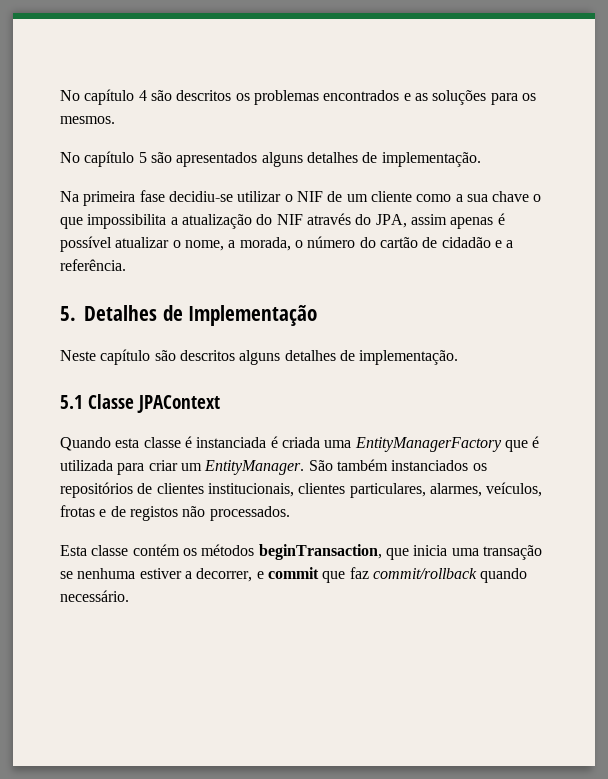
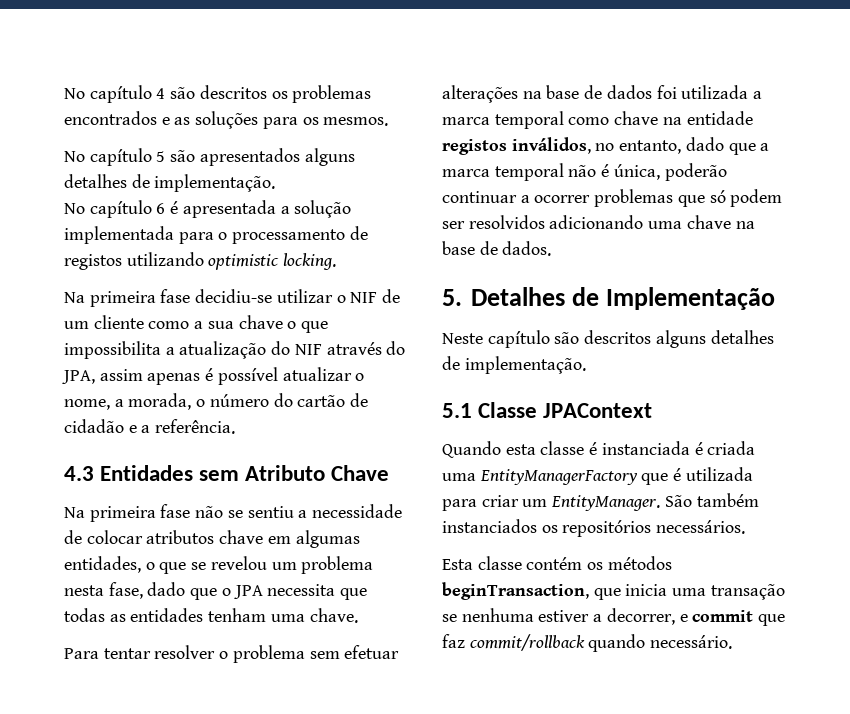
(481, 159) none -> [64,200,352,218] [64,226,368,244] [64,252,337,270] // No capítulo 6 é apresentada a solução implementada para o processamento de registos utilizando optimistic locking.
(126, 265) none -> [64,465,390,481] [64,504,403,522] [64,530,360,548] [64,556,374,574] [64,582,368,600] [64,608,358,623] [64,645,400,663] [442,85,763,103] [442,111,753,129] [442,137,770,155] [442,163,727,181] [442,189,783,207] [442,215,755,229] [442,241,552,256] // 4.3 Entidades sem Atributo Chave // Na primeira fase não se sentiu a necessidade de colocar atributos chave em algumas entidades, o que se revelou um problema nesta fase, dado que o JPA necessita que todas as entidades tenham uma chave. // Para tentar resolver o problema sem efetuar alterações na base de dados foi utilizada a marca temporal como chave na entidade registos inválidos, no entanto, dado que a marca temporal não é única, poderão continuar a ocorrer problemas que só podem ser resolvidos adicionando uma chave na base de dados.
[137,482,543,498] [60,505,290,521] de clientes institucionais, clientes particulares, alarmes, veículos, frotas e de registos não processados. -> [656,520,746,534] necessários.

